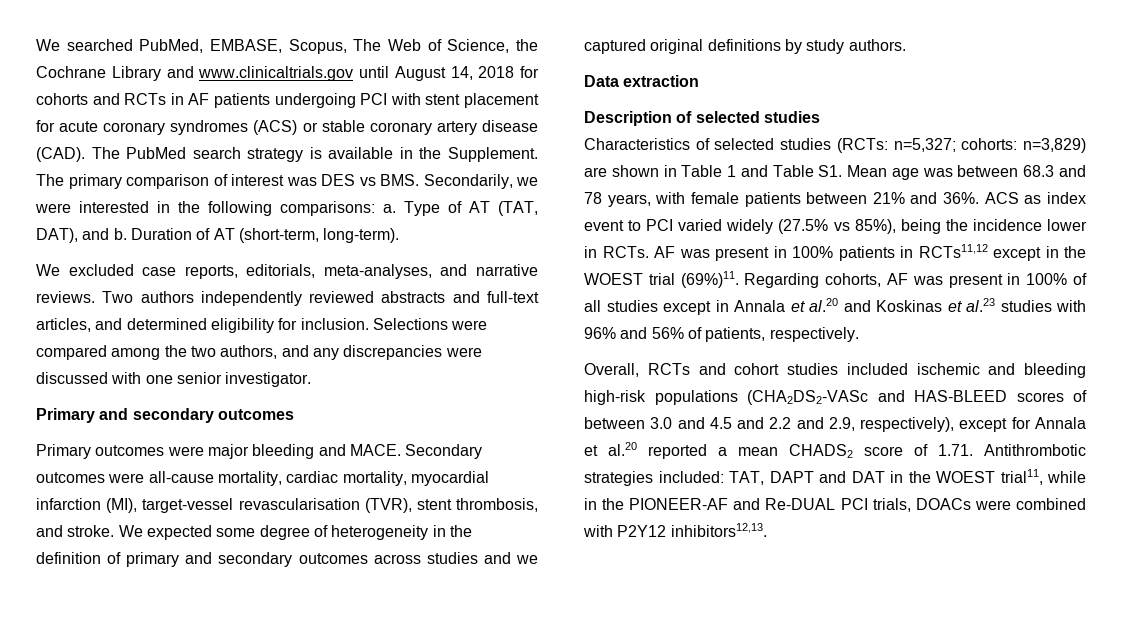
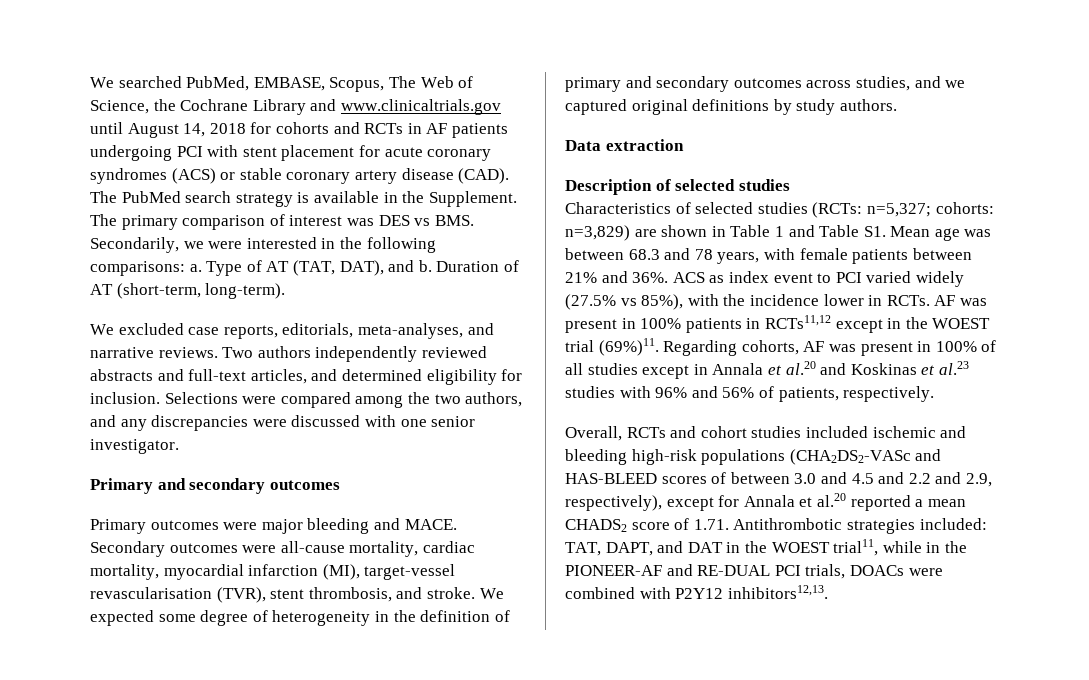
[426,552,478,564] studies -> [855,76,910,91] studies,
[900,219,941,234] being -> [687,294,719,306] with
[769,471,814,483] DAPT -> [605,542,653,556] DAPT,
[765,498,836,510] Re-DUAL -> [697,565,771,576] RE-DUAL

